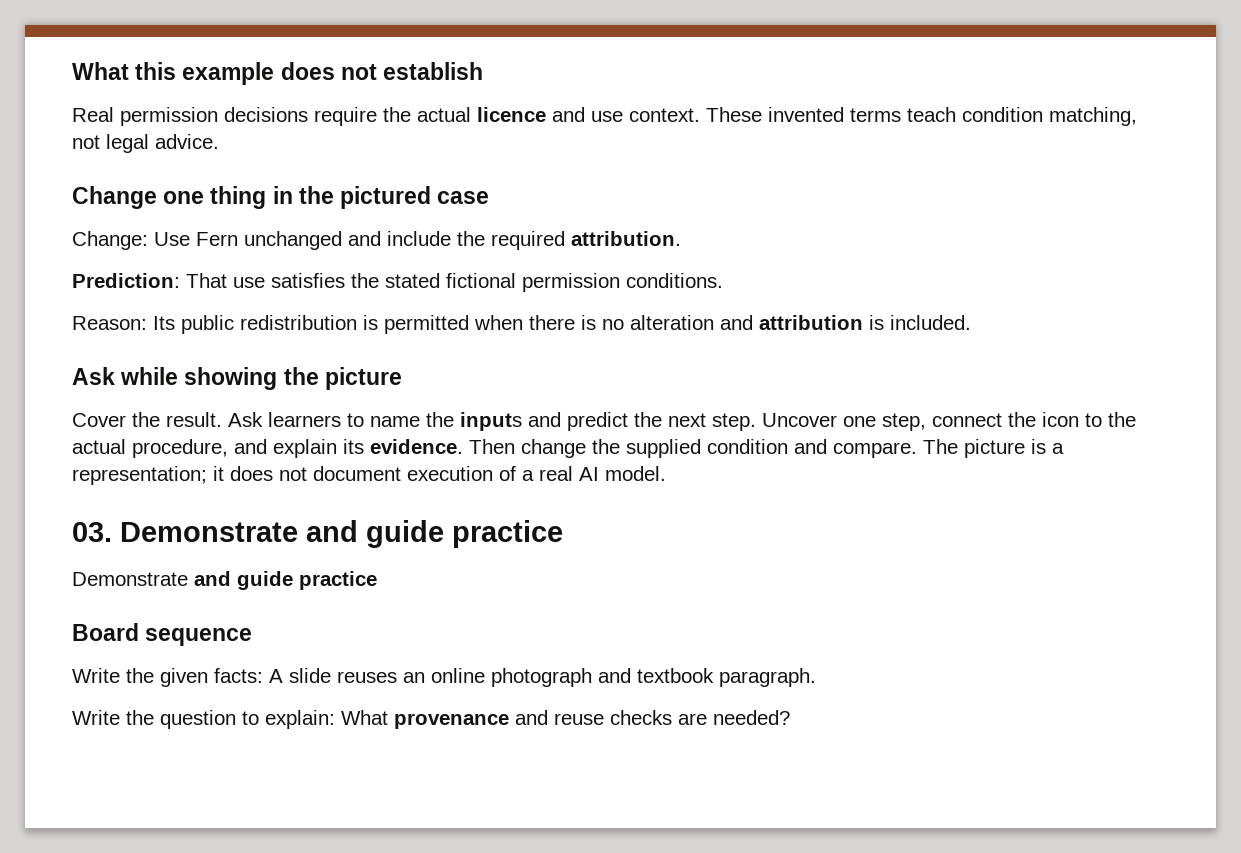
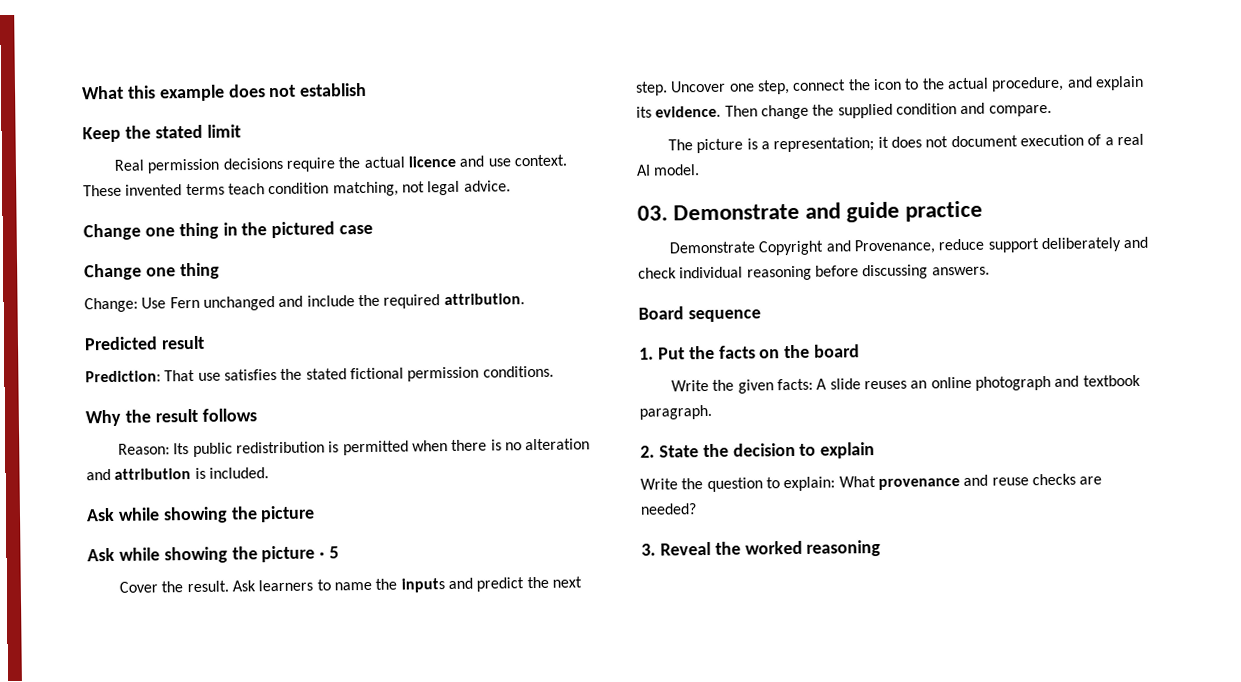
(484, 71) none -> [82,124,241,143] // Keep the stated limit
(490, 197) none -> [84,262,220,281] // Change one thing
(681, 238) none -> [84,335,205,351] // Predicted result
(723, 280) none -> [85,408,257,427] // Why the result follows
(402, 378) none -> [87,545,340,564] // Ask while showing the picture · 5
(917, 450) none -> (1052, 110) //
[194,571,377,590] [72,623,253,646] and guide practice // Board sequence -> [758,236,1149,256] [638,264,990,281] [638,306,761,323] [639,344,861,360] Copyright and Provenance, reduce support deliberately and check individual reasoning before discussing answers. // Board sequence // 1. Put the facts on the board
(816, 677) none -> [640,442,876,459] // 2. State the decision to explain
(790, 717) none -> [641,539,882,557] // 3. Reveal the worked reasoning

